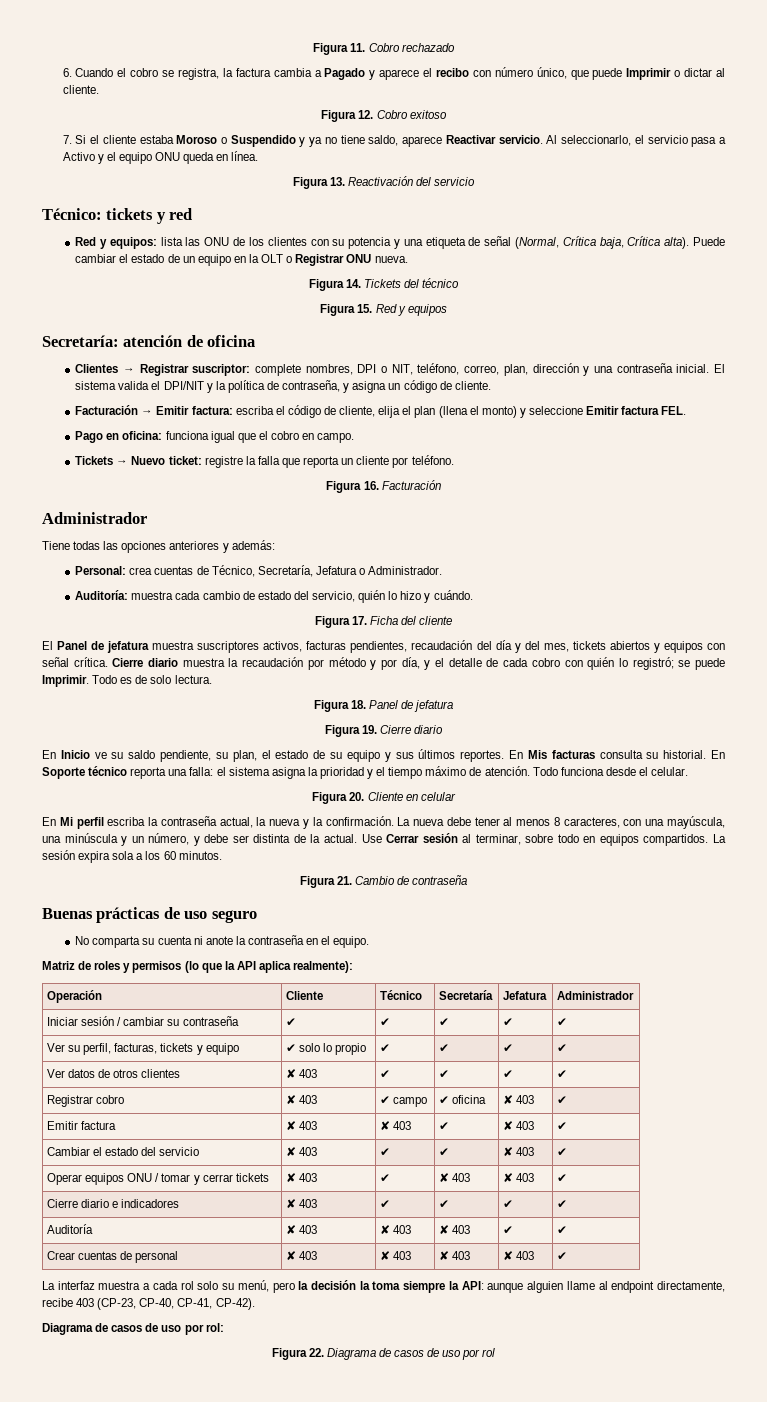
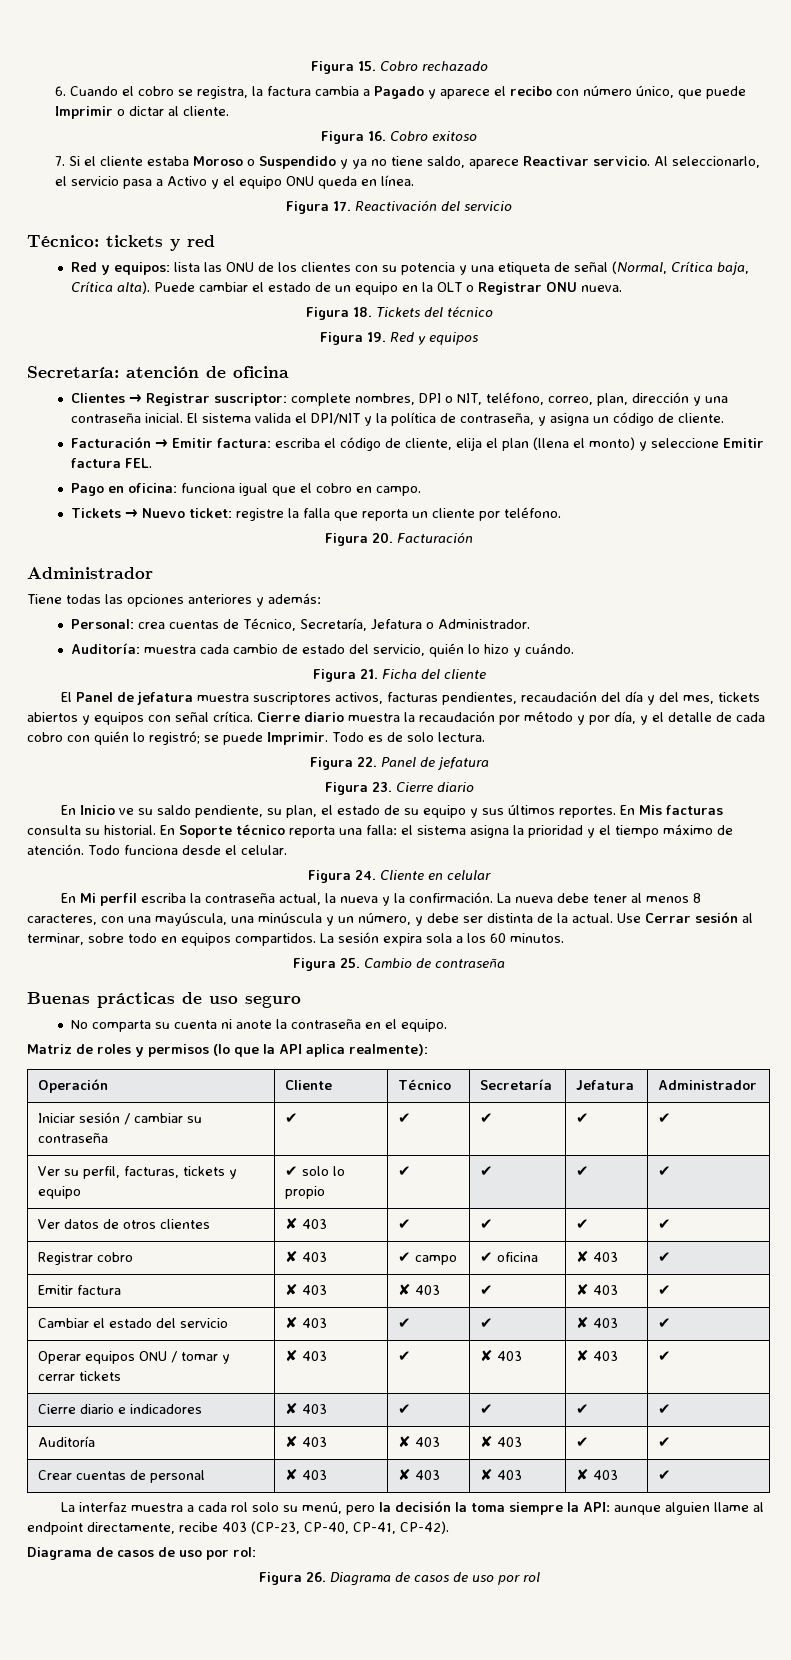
[313,43,366,55] Figura 11. -> [310,61,376,74] Figura 15.
[358,110,374,119] 12. -> [368,131,386,141] 16.
[329,177,345,186] 13. -> [333,201,351,211] 17.
[345,279,361,288] 14. -> [352,307,372,317] 18.
[357,304,373,313] 15. -> [367,332,386,342] 19.
[363,481,379,490] 16. -> [372,532,393,543] 20.
[351,616,367,625] 17. -> [359,669,378,679] 21.
[350,700,366,709] 18. -> [356,757,377,767] 22.
[361,725,377,734] 19. -> [371,782,392,792] 23.
[349,792,365,801] 20. -> [355,870,376,880] 24.
[336,876,352,885] 21. -> [340,958,360,968] 25.
[308,1348,324,1357] 22. -> [305,1572,326,1582] 26.

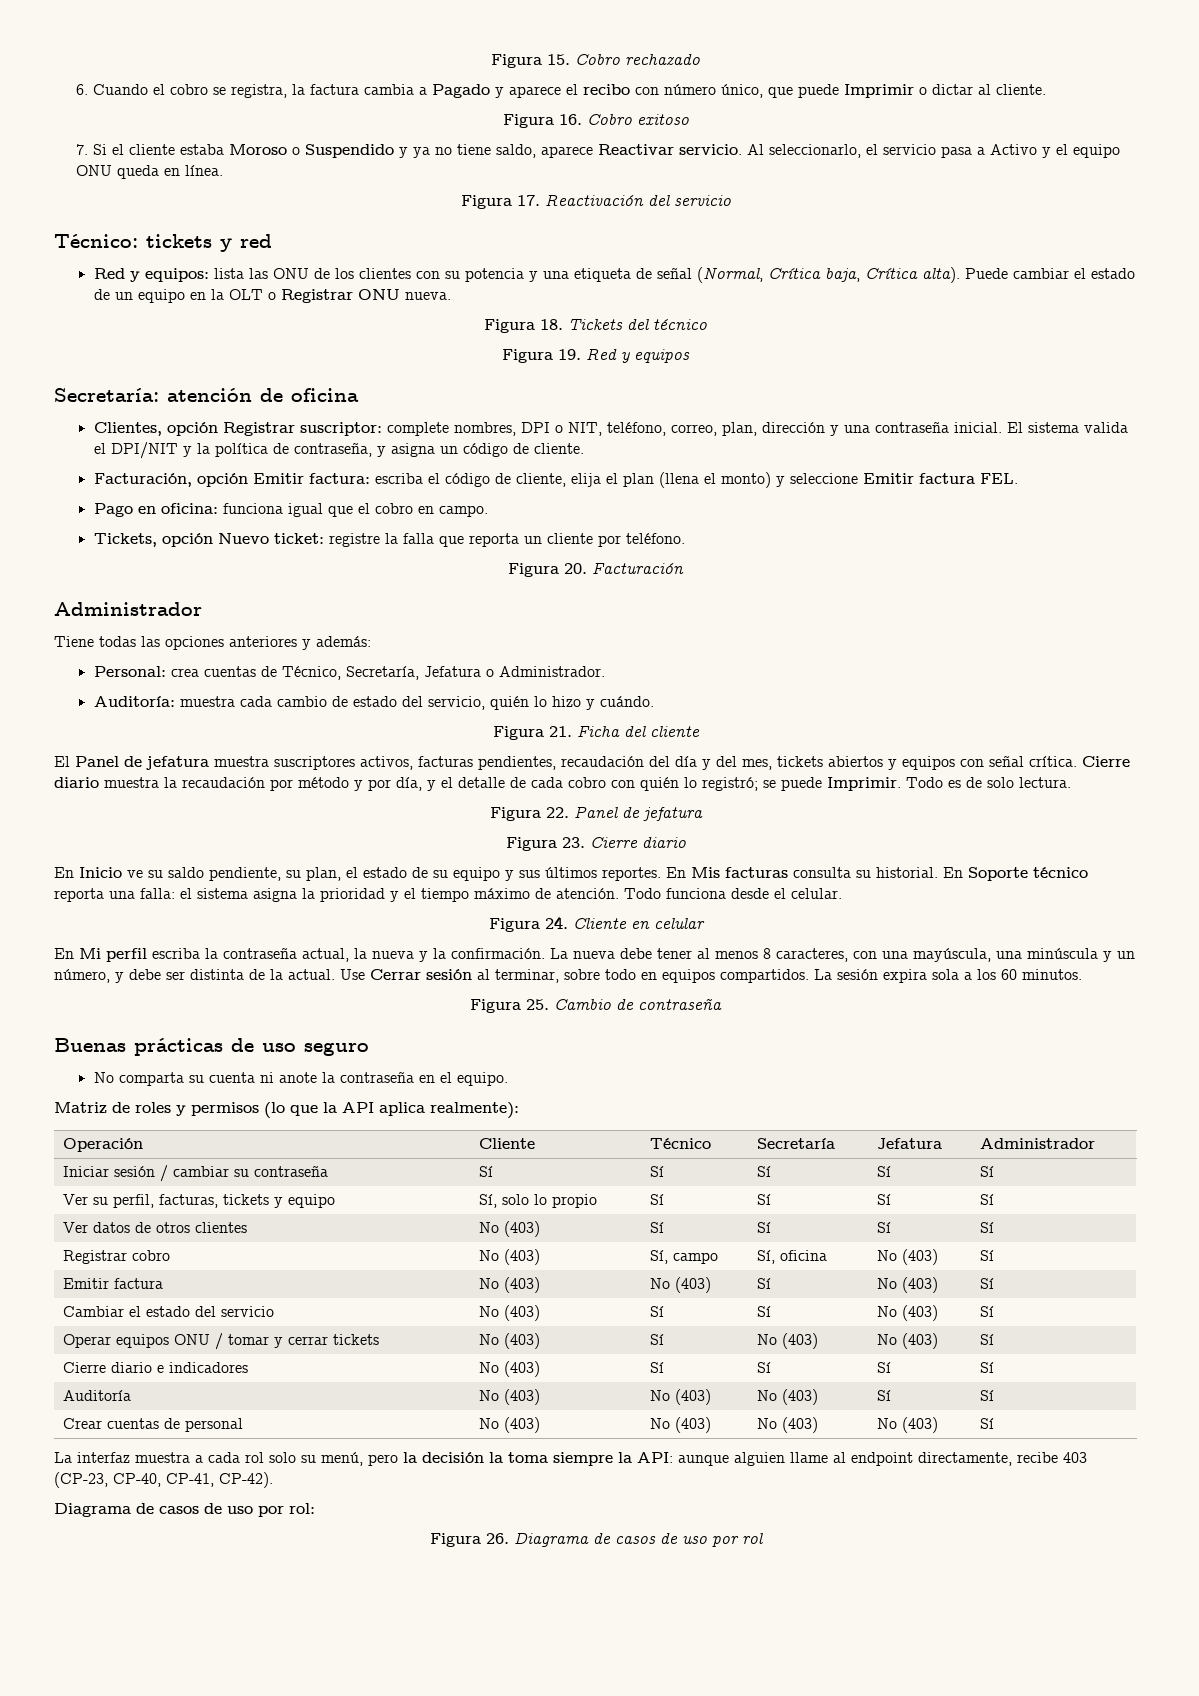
[70,393,142,403] Clientes → -> [93,422,218,436] Clientes, opción
[70,437,168,448] Facturación → -> [93,473,248,487] Facturación, opción
[70,508,138,518] Tickets → -> [93,533,213,547] Tickets, opción
[285,1113,299,1123] [398,1113,412,1123] [480,1113,494,1123] [576,1113,590,1123] [658,1113,672,1123] ✔ | ✔ | ✔ | ✔ | ✔ -> [479,1166,494,1177] [650,1166,665,1177] [757,1166,772,1177] [877,1166,892,1177] [980,1166,995,1177] Sí | Sí | Sí | Sí | Sí
[285,1166,299,1176] ✔ -> [479,1194,498,1208] Sí,
[398,1166,412,1176] [480,1166,494,1176] [576,1166,590,1176] [658,1166,672,1176] ✔ | ✔ | ✔ | ✔ -> [650,1194,665,1205] [757,1194,772,1205] [877,1194,892,1205] [980,1194,995,1205] Sí | Sí | Sí | Sí
[285,1217,328,1229] [398,1219,412,1229] [480,1219,494,1229] [576,1219,590,1229] [658,1219,672,1229] ✘ 403 | ✔ | ✔ | ✔ | ✔ -> [479,1221,541,1237] [650,1222,665,1233] [757,1222,772,1233] [877,1222,892,1233] [980,1222,995,1233] No (403) | Sí | Sí | Sí | Sí
[285,1250,328,1262] [398,1252,412,1262] ✘ 403 | ✔ -> [479,1249,541,1265] [650,1250,669,1264] No (403) | Sí,
[480,1252,494,1262] ✔ -> [757,1250,776,1264] Sí,
[576,1250,619,1262] [658,1252,672,1262] ✘ 403 | ✔ -> [877,1249,939,1265] [980,1250,995,1261] No (403) | Sí
[285,1283,328,1295] [398,1283,441,1295] [480,1285,494,1295] [576,1283,619,1295] [658,1285,672,1295] ✘ 403 | ✘ 403 | ✔ | ✘ 403 | ✔ -> [479,1277,541,1293] [650,1277,712,1293] [757,1278,772,1289] [877,1277,939,1293] [980,1278,995,1289] No (403) | No (403) | Sí | No (403) | Sí
[285,1316,328,1328] [398,1318,412,1328] [480,1318,494,1328] [576,1316,619,1328] [658,1318,672,1328] ✘ 403 | ✔ | ✔ | ✘ 403 | ✔ -> [479,1305,541,1321] [650,1306,665,1317] [757,1306,772,1317] [877,1305,939,1321] [980,1306,995,1317] No (403) | Sí | Sí | No (403) | Sí
[285,1349,328,1361] [398,1351,412,1361] [480,1349,523,1361] [576,1349,619,1361] [658,1351,672,1361] [38,1404,203,1414] [285,1402,328,1414] [398,1404,412,1414] [480,1404,494,1414] [576,1404,590,1414] [658,1404,672,1414] [38,1436,96,1447] [285,1435,328,1447] [398,1435,441,1447] [480,1435,523,1447] [576,1437,590,1447] [658,1437,672,1447] [38,1470,206,1483] [285,1468,328,1480] [398,1468,441,1480] [480,1468,523,1480] [576,1468,619,1480] [658,1470,672,1480] ✘ 403 | ✔ | ✘ 403 | ✘ 403 | ✔ // Cierre diario e indicadores | ✘ 403 | ✔ | ✔ | ✔ | ✔ // Auditoría | ✘ 403 | ✘ 403 | ✘ 403 | ✔ | ✔ // Crear cuentas de personal | ✘ 403 | ✘ 403 | ✘ 403 | ✘ 403 | ✔ -> [479,1333,541,1349] [650,1334,665,1345] [757,1333,819,1349] [877,1333,939,1349] [980,1334,995,1345] [63,1362,249,1373] [479,1361,541,1377] [650,1362,665,1373] [757,1362,772,1373] [877,1362,892,1373] [980,1362,995,1373] [63,1390,132,1401] [479,1389,541,1405] [650,1389,712,1405] [757,1389,819,1405] [877,1390,892,1401] [980,1390,995,1401] [63,1418,244,1432] [479,1417,541,1433] [650,1417,712,1433] [757,1417,819,1433] [877,1417,939,1433] [980,1418,995,1429] No (403) | Sí | No (403) | No (403) | Sí // Cierre diario e indicadores | No (403) | Sí | Sí | Sí | Sí // Auditoría | No (403) | No (403) | No (403) | Sí | Sí // Crear cuentas de personal | No (403) | No (403) | No (403) | No (403) | Sí

